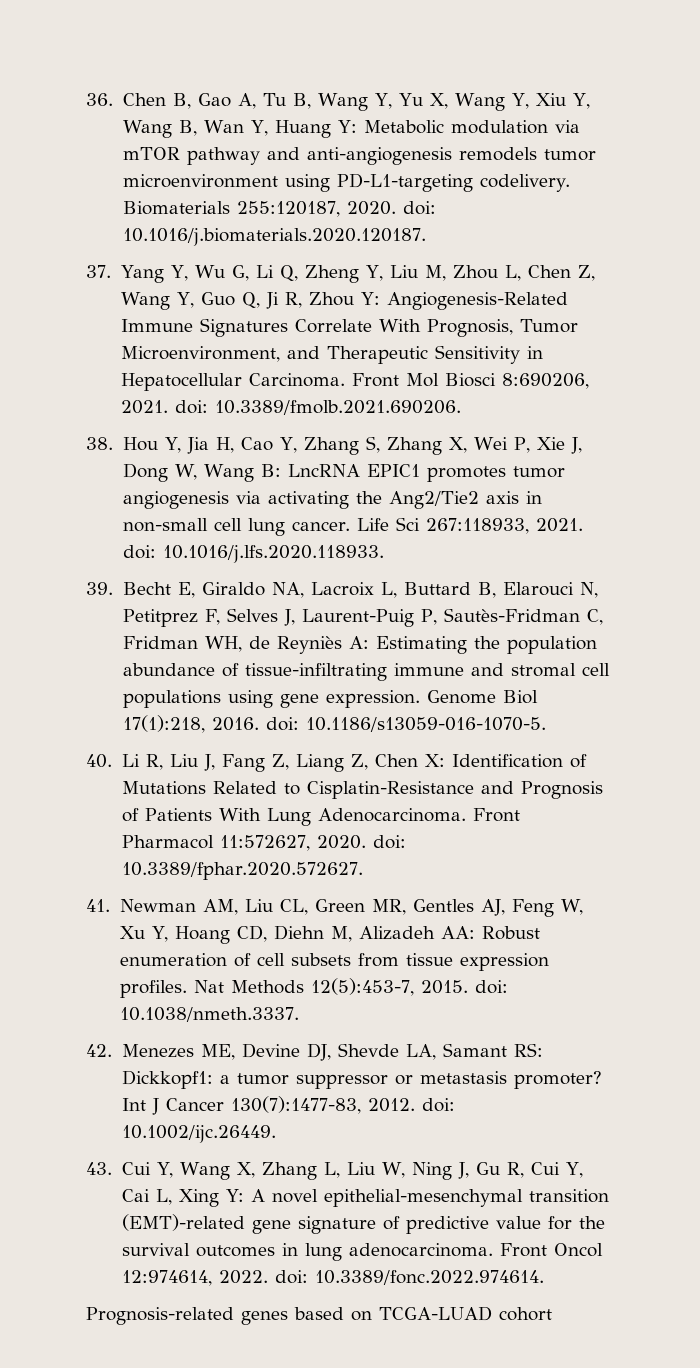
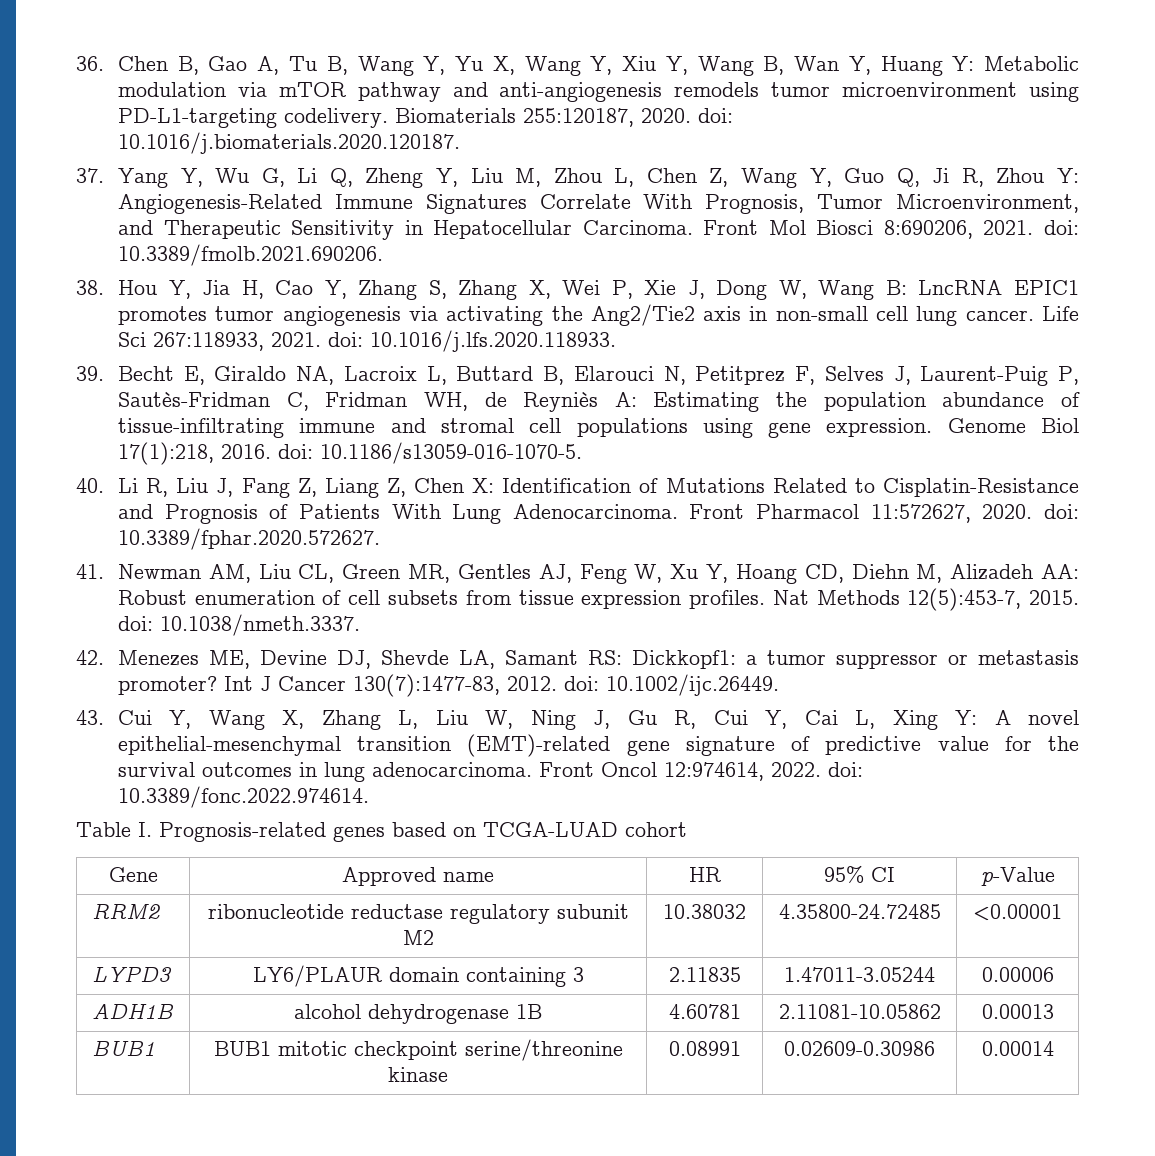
(544, 1277) none -> [76,822,152,837] Table I.
(552, 1314) none -> [108,867,158,882] [342,867,494,886] [688,867,721,882] [824,865,895,883] [980,867,1055,886] [91,903,160,919] [207,904,629,924] [402,930,434,945] [663,904,746,919] [778,904,941,919] [973,904,1062,921] [91,966,172,982] [252,965,584,987] [668,967,741,982] [784,967,935,982] [981,967,1054,982] [91,1003,174,1019] [294,1004,542,1024] [668,1004,741,1019] [778,1004,941,1019] [981,1004,1054,1019] [91,1040,155,1056] [213,1039,623,1061] [388,1067,448,1082] [668,1041,741,1056] [784,1041,935,1056] [981,1041,1054,1056] // Gene | Approved name | HR | 95% CI | p-Value // RRM2 | ribonucleotide reductase regulatory subunit M2 | 10.38032 | 4.35800-24.72485 | <0.00001 // LYPD3 | LY6/PLAUR domain containing 3 | 2.11835 | 1.47011-3.05244 | 0.00006 // ADH1B | alcohol dehydrogenase 1B | 4.60781 | 2.11081-10.05862 | 0.00013 // BUB1 | BUB1 mitotic checkpoint serine/threonine kinase | 0.08991 | 0.02609-0.30986 | 0.00014

